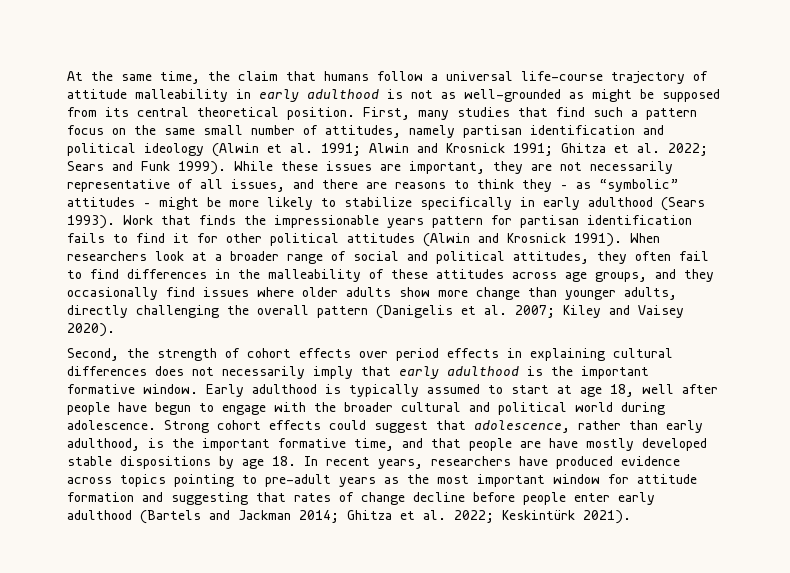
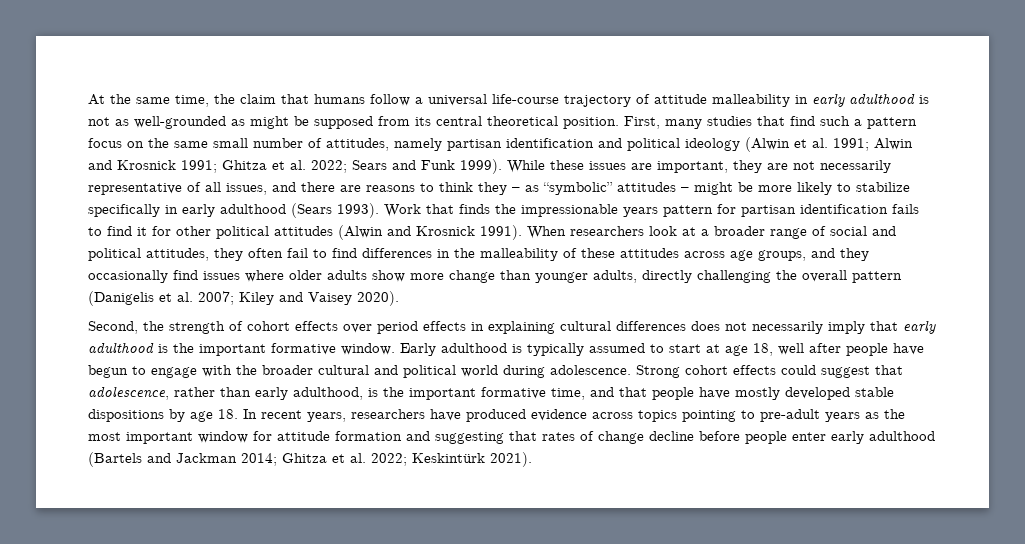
[520,441,541,448] are -> (694, 393) none

